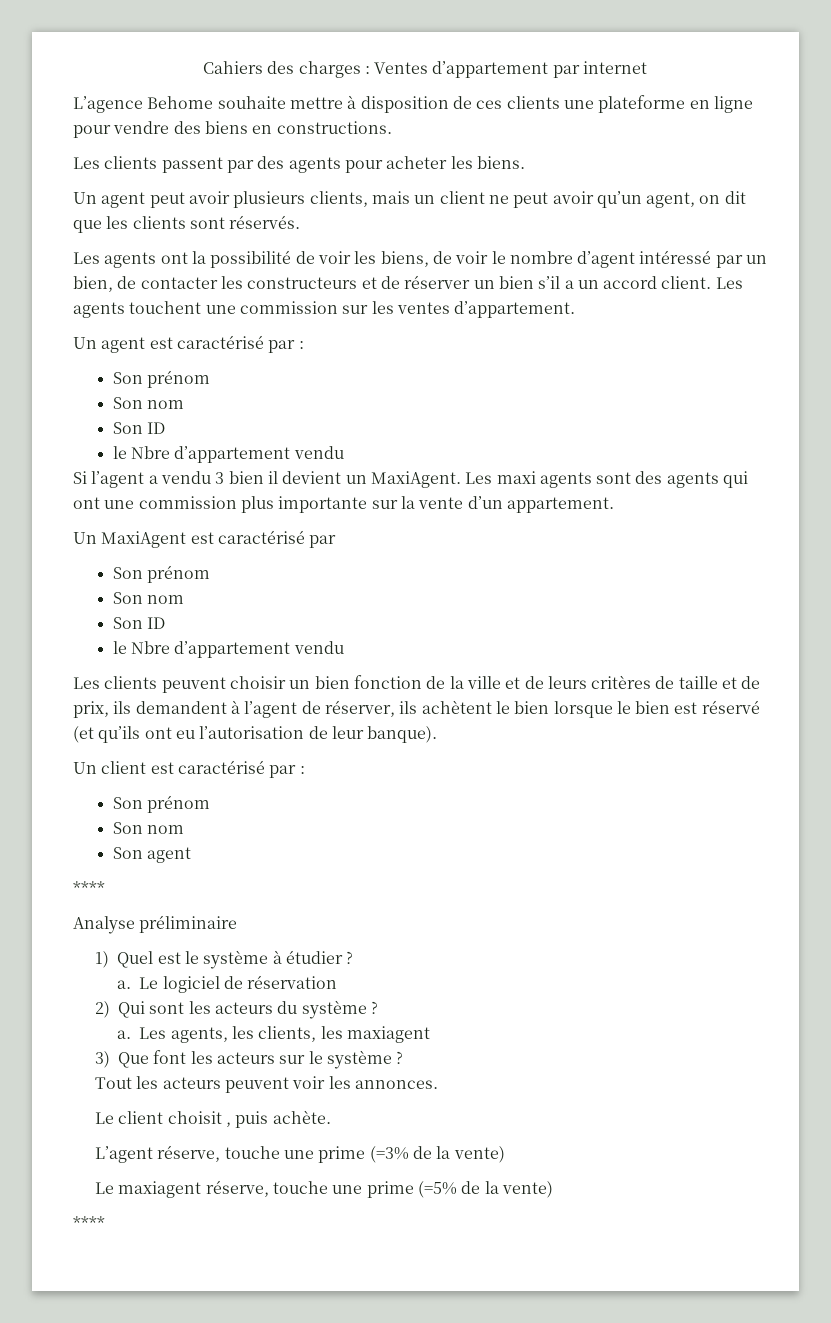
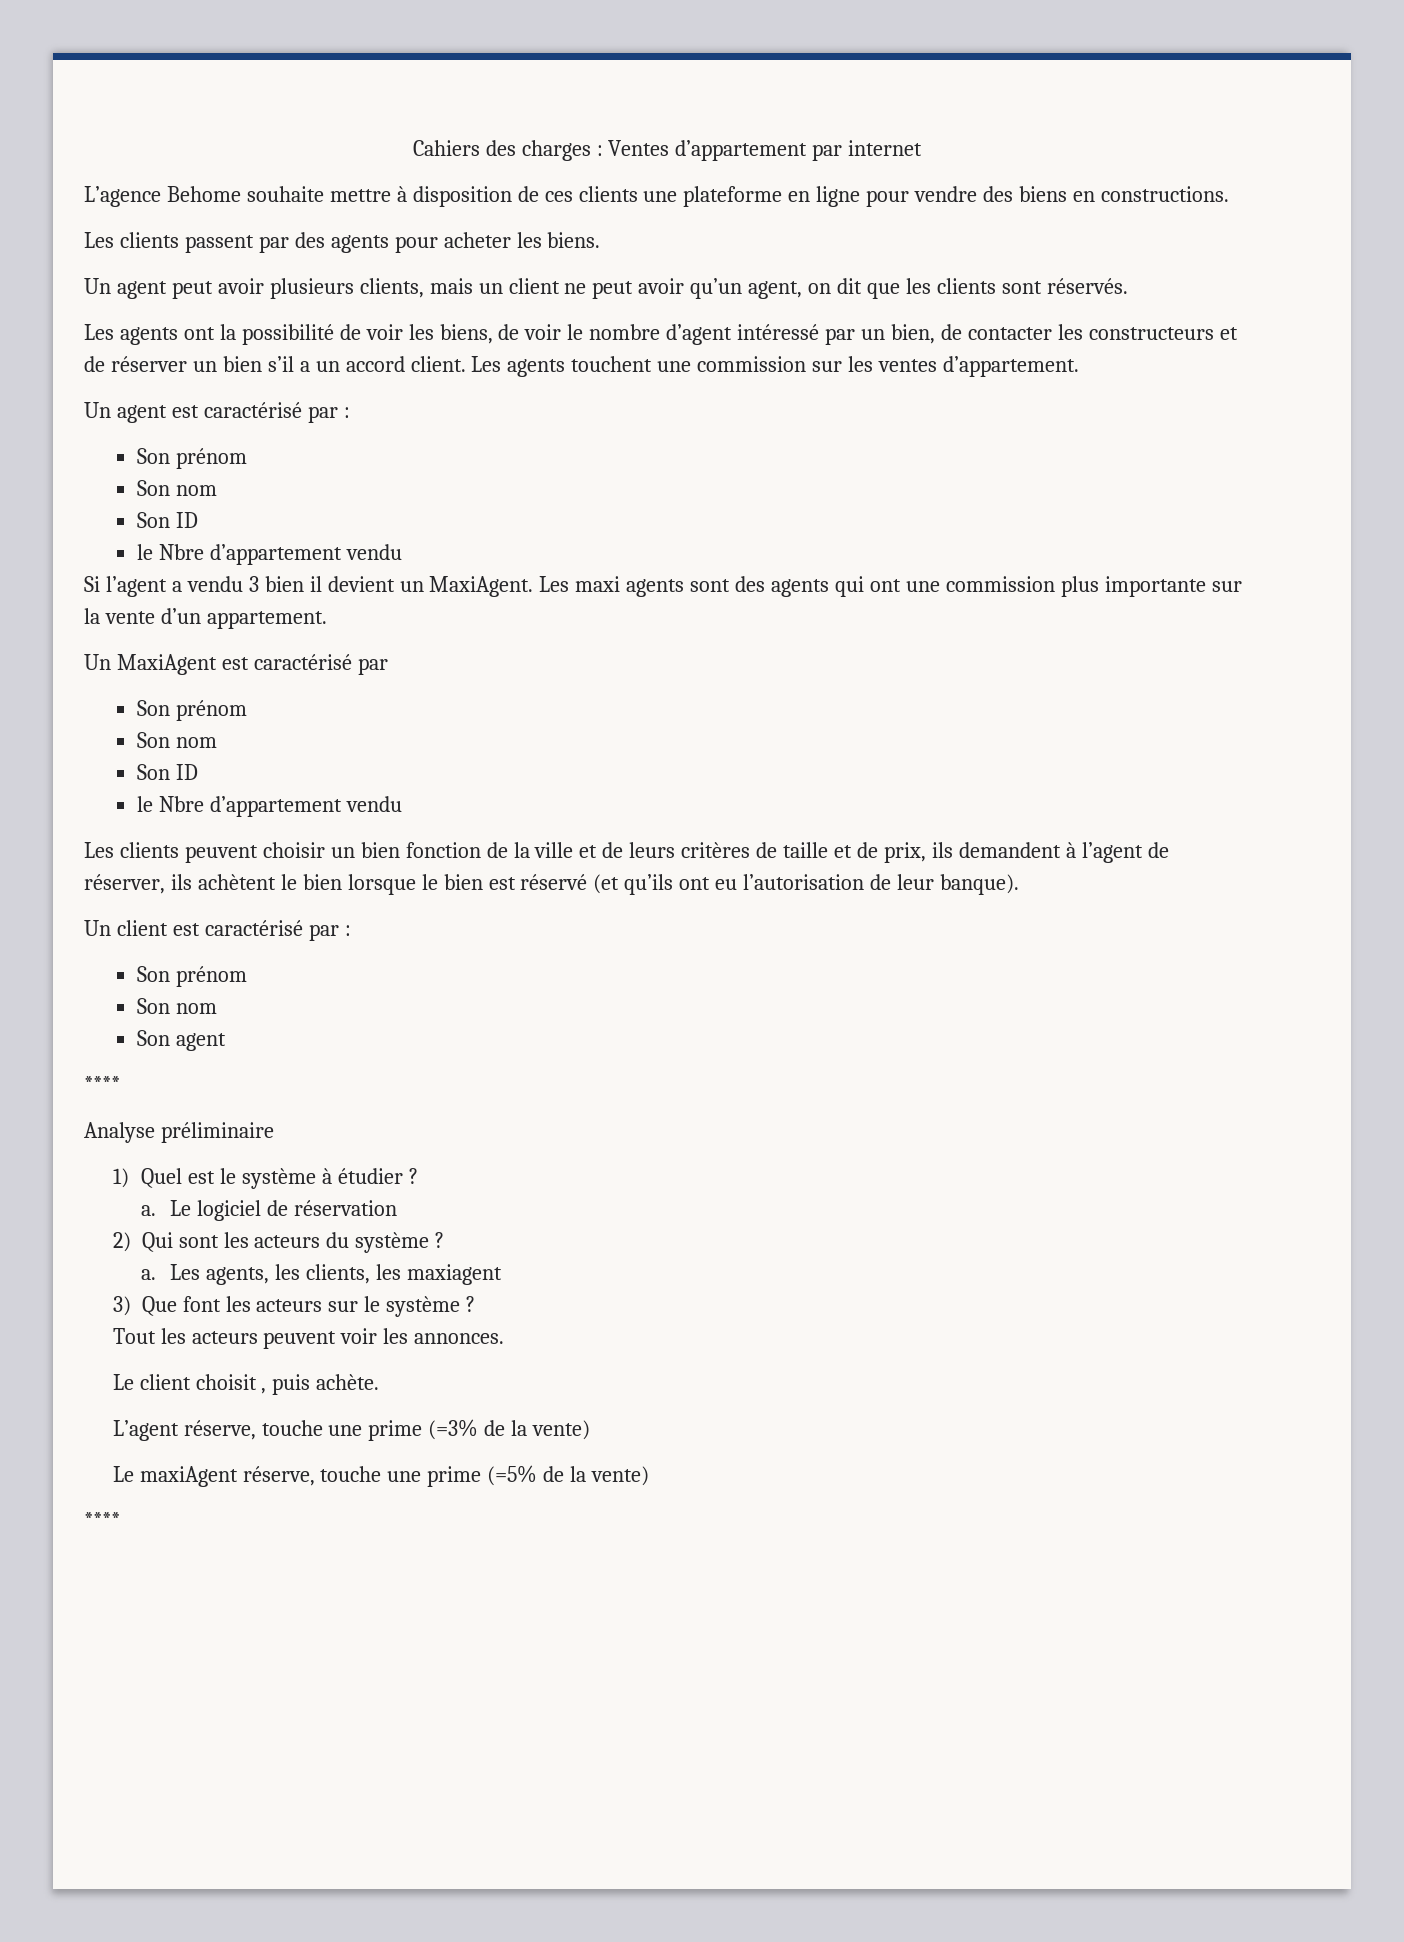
[118,1181,202,1198] maxiagent -> [139,1466,238,1487] maxiAgent

